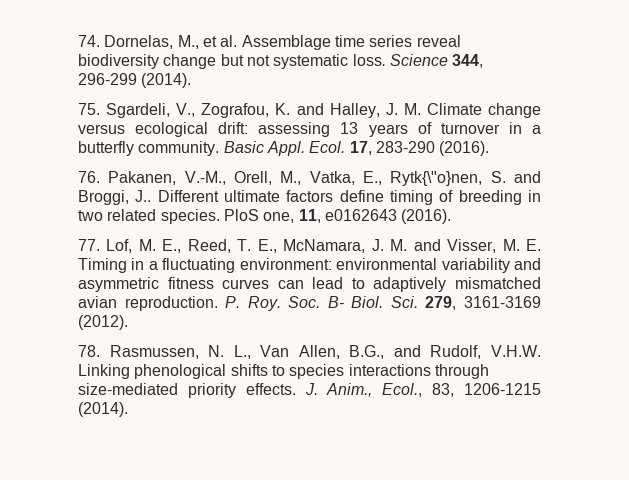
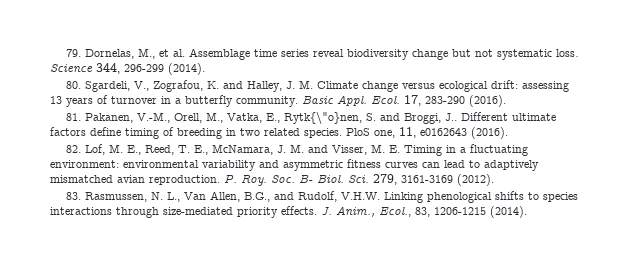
[78,35,100,47] 74. -> [66,49,82,57] 79.
[78,103,100,115] 75. -> [66,81,82,89] 80.
[78,171,100,183] 76. -> [66,113,82,121] 81.
[78,239,100,251] 77. -> [66,145,82,153] 82.
[78,345,100,357] 78. -> [66,192,82,200] 83.

